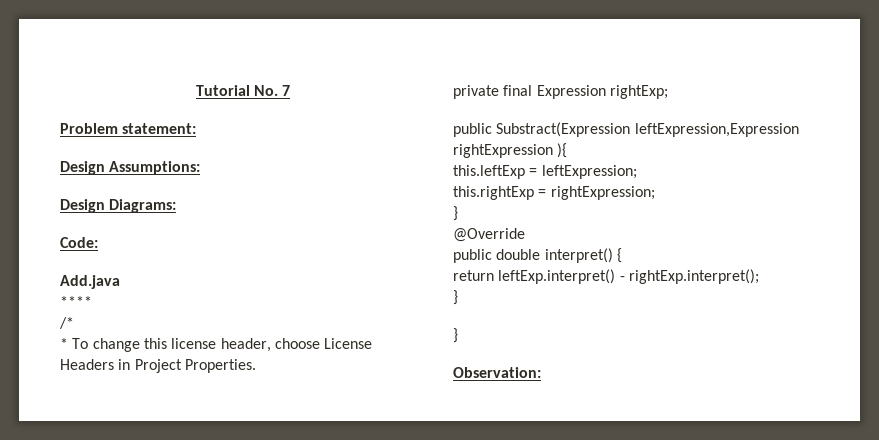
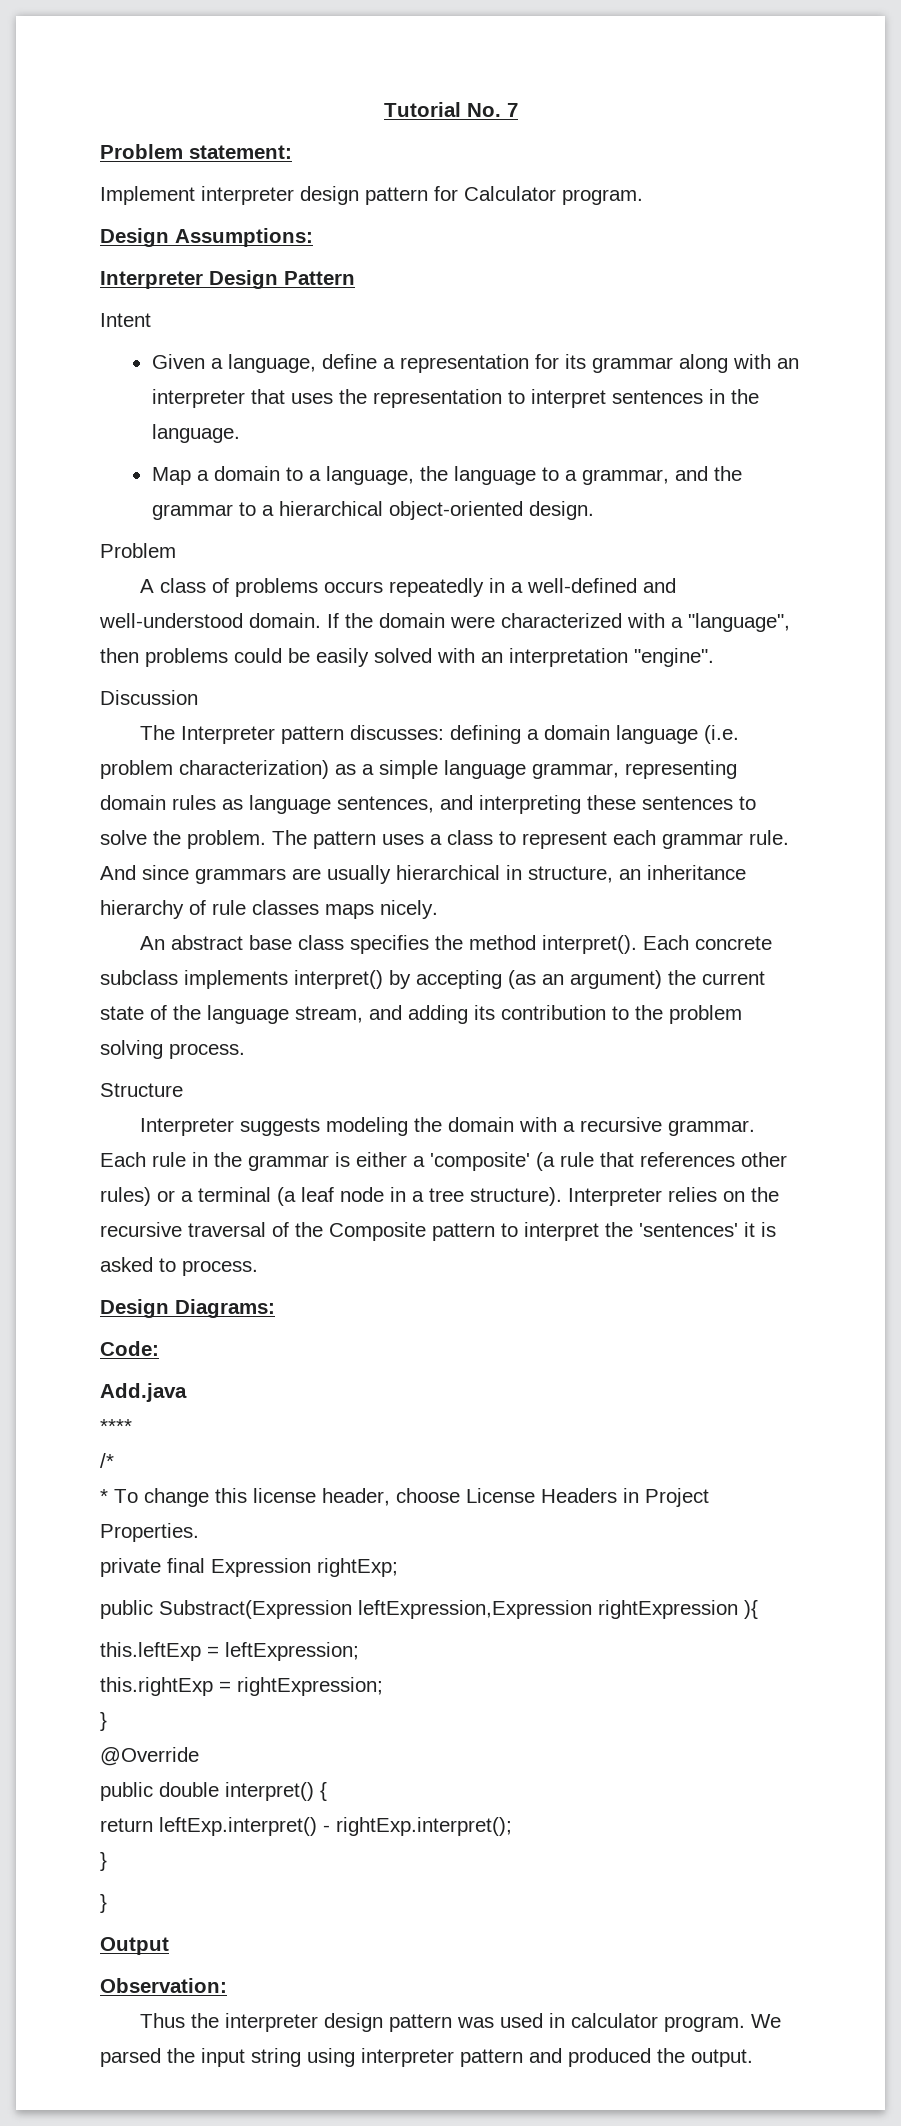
[60,161,201,175] Design Assumptions: -> [100,186,643,205] [100,228,313,247] [100,270,355,289] [100,313,151,327] [151,354,799,373] [151,389,759,408] [151,424,240,443] [151,466,742,485] [151,501,594,520] [100,543,176,558] [139,578,676,597] [99,613,790,632] [100,648,714,667] [100,690,198,705] [139,725,739,744] [100,760,737,779] [100,795,756,814] [100,830,789,849] [100,865,746,884] [100,900,438,919] [139,935,772,954] [100,970,765,989] [100,1005,742,1024] [100,1040,245,1059] [100,1083,183,1097] [139,1117,755,1136] [100,1152,787,1171] [100,1187,779,1206] [100,1222,776,1241] [100,1257,258,1276] Implement interpreter design pattern for Calculator program. // Design Assumptions: // Interpreter Design Pattern // Intent // Given a language, define a representation for its grammar along with an interpreter that uses the representation to interpret sentences in the language. // Map a domain to a language, the language to a grammar, and the grammar to a hierarchical object-oriented design. // Problem // A class of problems occurs repeatedly in a well-defined and well-understood domain. If the domain were characterized with a "language", then problems could be easily solved with an interpretation "engine". // Discussion // The Interpreter pattern discusses: defining a domain language (i.e. problem characterization) as a simple language grammar, representing domain rules as language sentences, and interpreting these sentences to solve the problem. The pattern uses a class to represent each grammar rule. And since grammars are usually hierarchical in structure, an inheritance hierarchy of rule classes maps nicely. // An abstract base class specifies the method interpret(). Each concrete subclass implements interpret() by accepting (as an argument) the current state of the language stream, and adding its contribution to the problem solving process. // Structure // Interpreter suggests modeling the domain with a recursive grammar. Each rule in the grammar is either a 'composite' (a rule that references other rules) or a terminal (a leaf node in a tree structure). Interpreter relies on the recursive traversal of the Composite pattern to interpret the 'sentences' it is asked to process.
(458, 335) none -> [100,1937,169,1955] // Output
(541, 372) none -> [139,2013,781,2032] [100,2048,753,2067] // Thus the interpreter design pattern was used in calculator program. We parsed the input string using interpreter pattern and produced the output.

